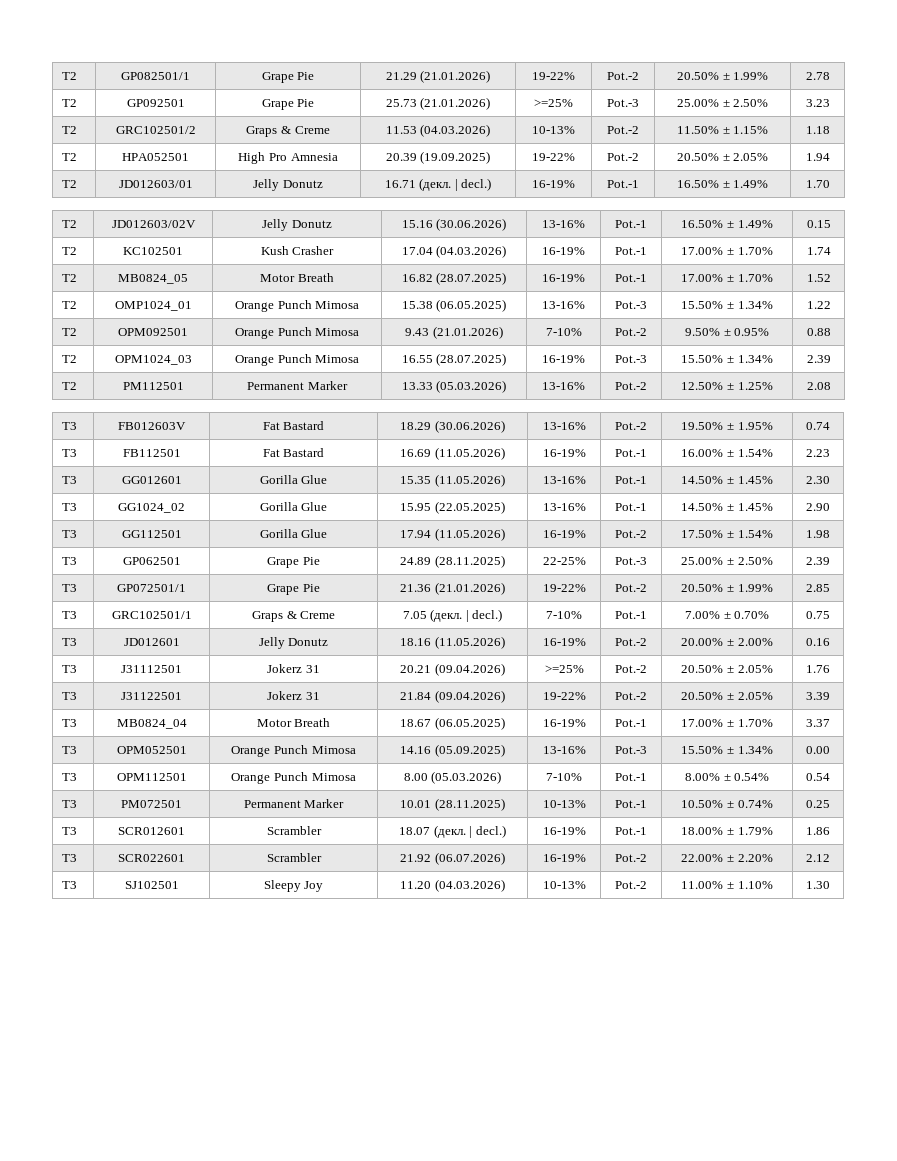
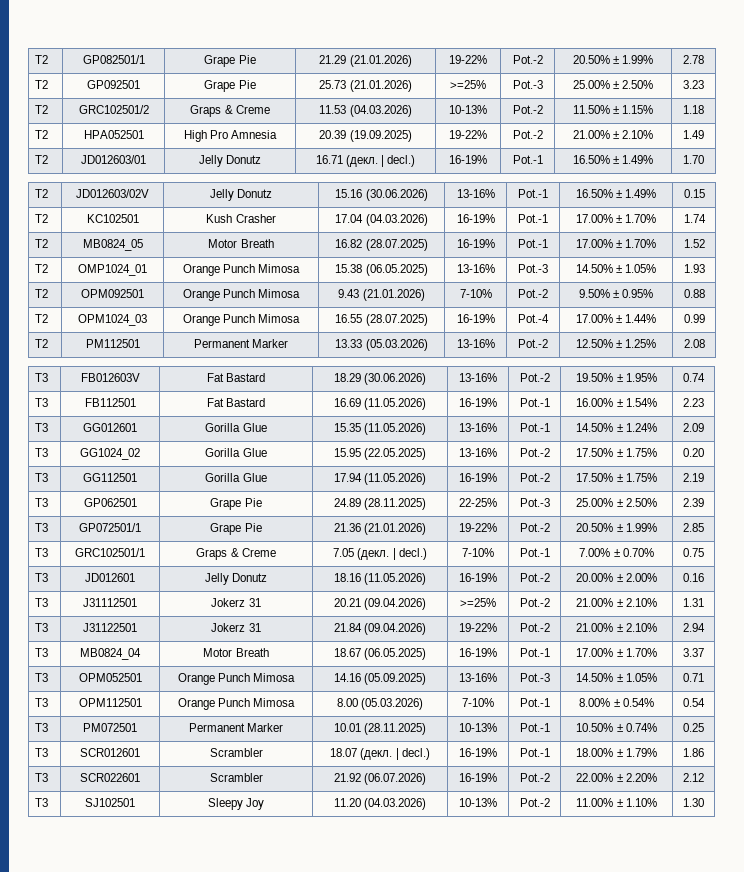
[676,153,769,161] [805,153,830,161] 20.50% ± 2.05% | 1.94 -> [572,130,654,139] [683,130,704,139] 21.00% ± 2.10% | 1.49
[681,301,773,309] [806,301,831,309] 15.50% ± 1.34% | 1.22 -> [575,264,657,273] [683,264,705,273] 14.50% ± 1.05% | 1.93
[615,355,647,363] [681,355,773,363] [806,355,831,363] Pot.-3 | 15.50% ± 1.34% | 2.39 -> [518,314,549,323] [575,314,657,323] [683,314,705,323] Pot.-4 | 17.00% ± 1.44% | 0.99
[737,476,773,484] [806,476,830,484] 1.45% | 2.30 -> [625,423,657,432] [683,423,704,432] 1.24% | 2.09
[615,503,647,511] [681,503,773,511] [806,503,830,511] Pot.-1 | 14.50% ± 1.45% | 2.90 -> [519,448,550,457] [576,448,657,457] [683,448,704,457] Pot.-2 | 17.50% ± 1.75% | 0.20
[737,530,773,538] [806,530,830,538] 1.54% | 1.98 -> [625,473,657,482] [683,473,704,482] 1.75% | 2.19
[681,665,773,673] [806,665,830,673] 20.50% ± 2.05% | 1.76 -> [576,598,657,607] [683,598,704,607] 21.00% ± 2.10% | 1.31
[681,692,773,700] [806,692,830,700] 20.50% ± 2.05% | 3.39 -> [576,623,657,632] [683,623,705,632] 21.00% ± 2.10% | 2.94
[681,746,773,754] [806,746,830,754] 15.50% ± 1.34% | 0.00 -> [576,673,657,682] [683,673,704,682] 14.50% ± 1.05% | 0.71

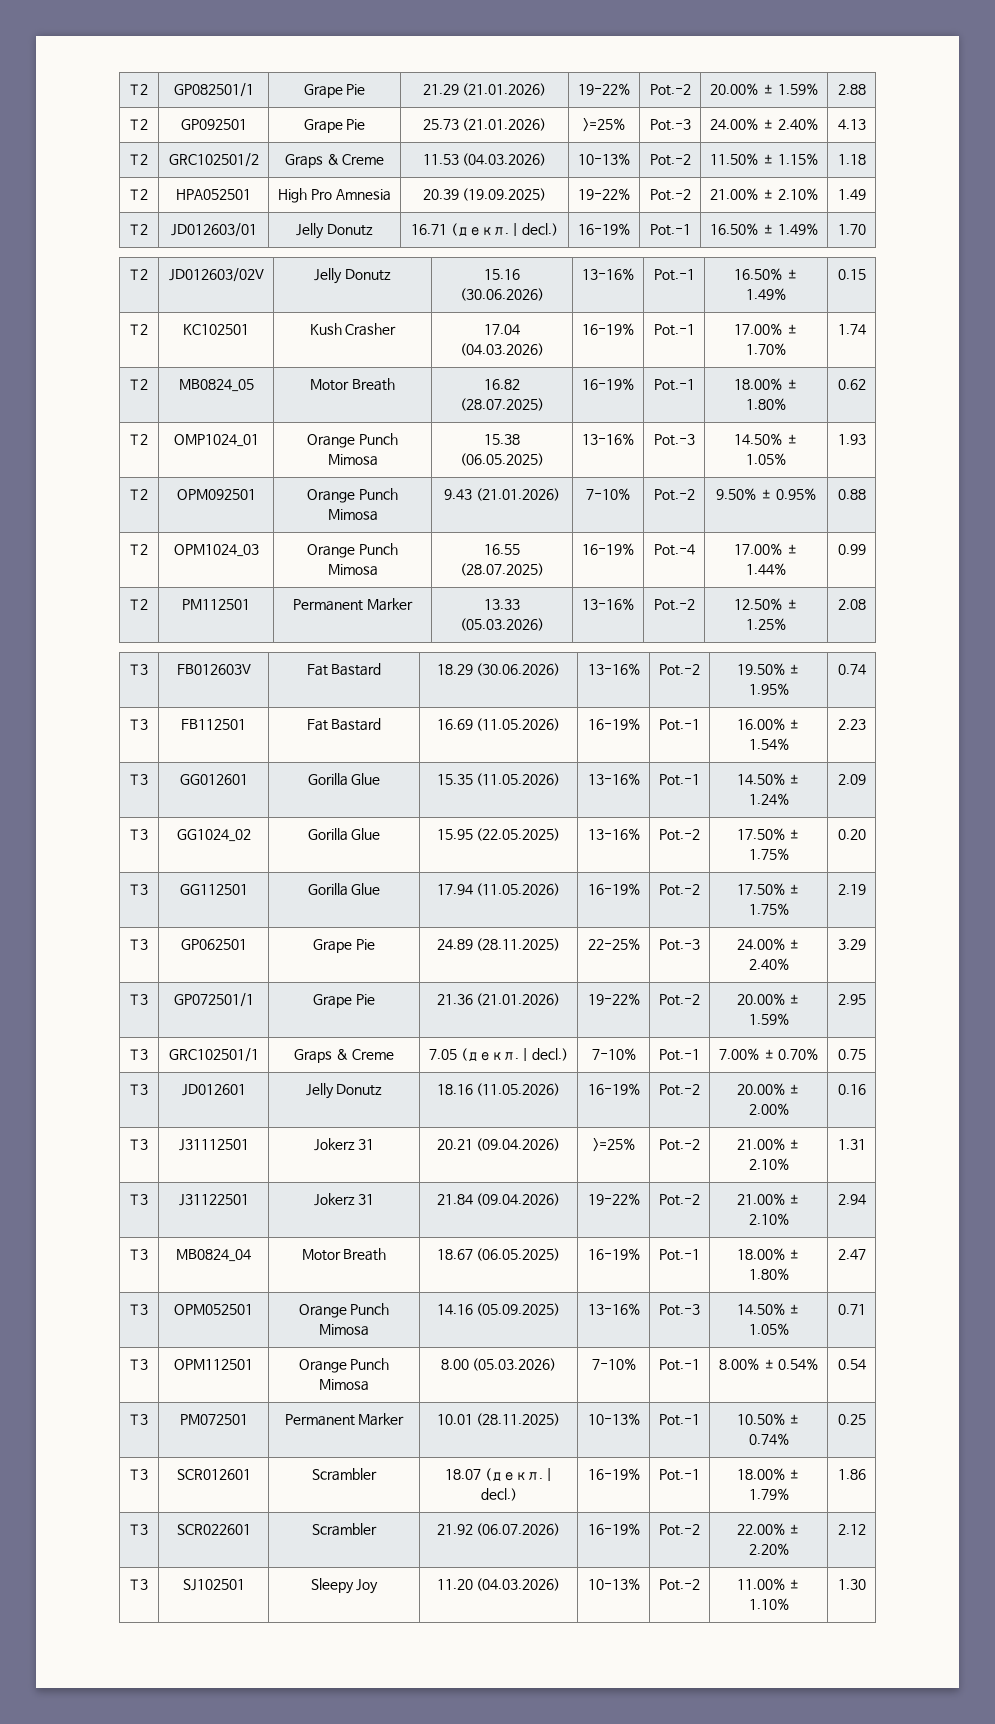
[572,55,654,64] [683,55,704,64] 20.50% ± 1.99% | 2.78 -> [710,83,818,95] [837,84,866,95] 20.00% ± 1.59% | 2.88
[572,80,654,89] [683,80,704,89] 25.00% ± 2.50% | 3.23 -> [710,118,818,130] [837,119,866,130] 24.00% ± 2.40% | 4.13
[575,239,657,248] [683,239,705,248] 17.00% ± 1.70% | 1.52 -> [734,378,798,390] [746,398,786,410] [837,379,866,390] 18.00% ± 1.80% | 0.62
[576,498,657,507] [683,498,704,507] 25.00% ± 2.50% | 2.39 -> [736,938,801,950] [748,958,789,970] [837,939,866,950] 24.00% ± 2.40% | 3.29
[576,523,657,532] [683,523,704,532] 20.50% ± 1.99% | 2.85 -> [736,993,801,1005] [748,1013,789,1025] [837,994,866,1005] 20.00% ± 1.59% | 2.95
[576,648,657,657] [683,648,704,657] 17.00% ± 1.70% | 3.37 -> [736,1248,801,1260] [748,1268,789,1280] [837,1249,866,1260] 18.00% ± 1.80% | 2.47

